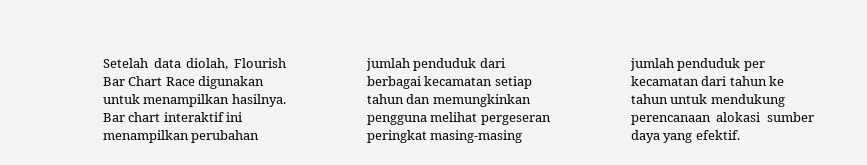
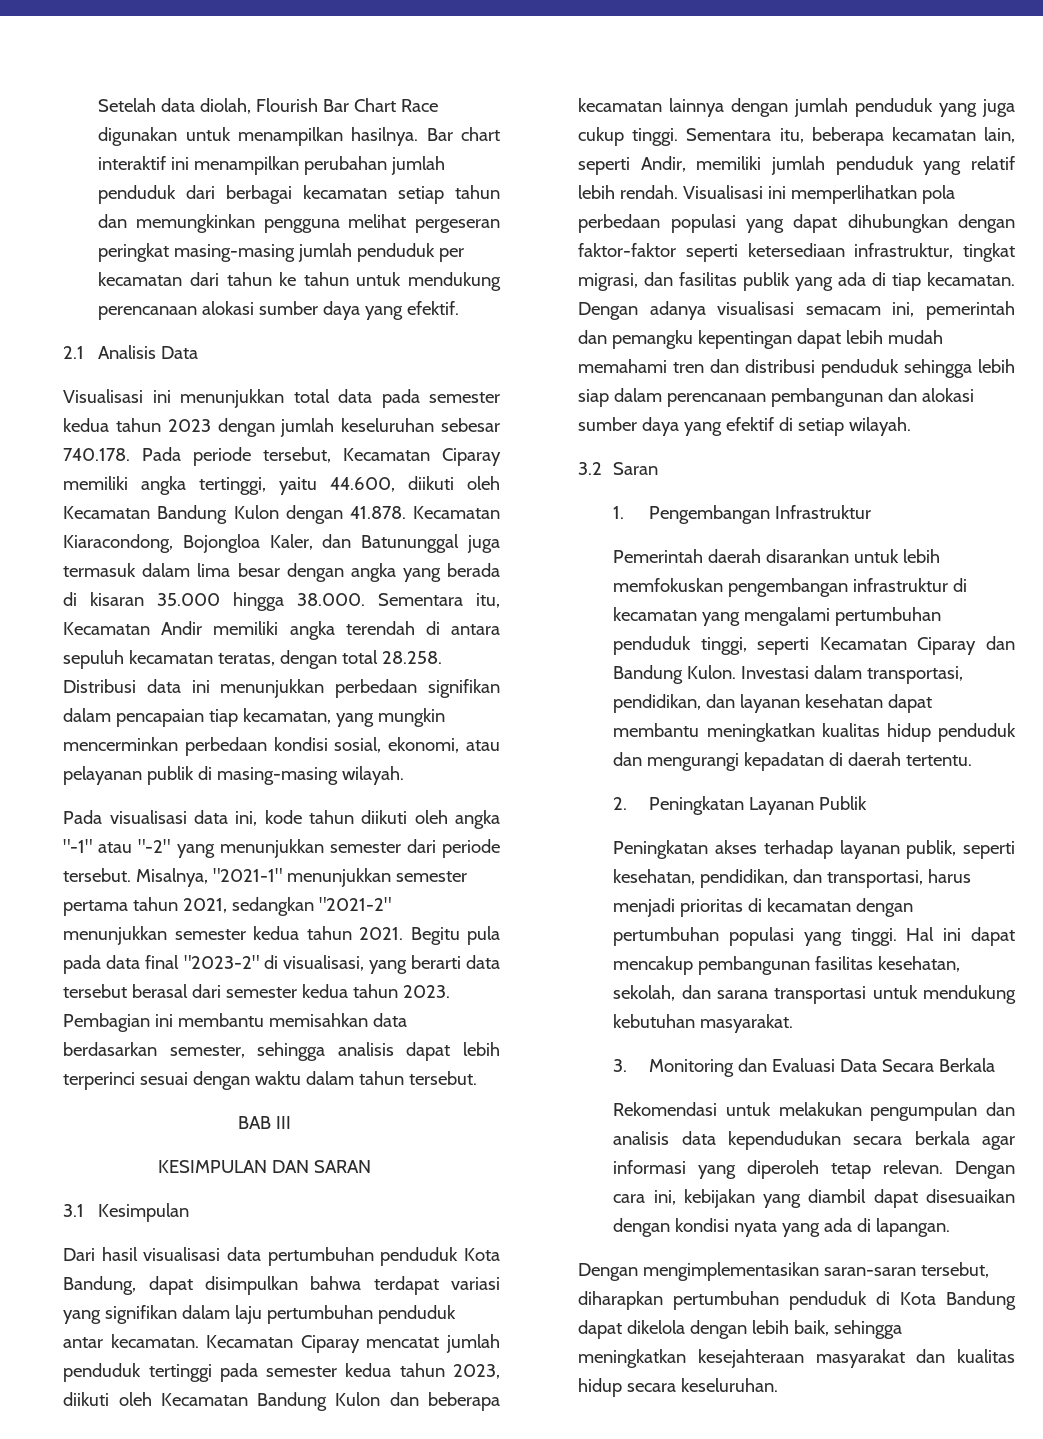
(740, 135) none -> [63,345,199,359] [63,389,500,408] [63,418,501,437] [63,447,501,466] [63,476,500,495] [63,505,501,524] [63,534,500,553] [63,563,500,582] [63,592,500,611] [63,621,501,640] [63,650,443,669] [63,679,500,698] [63,708,446,727] [63,737,500,756] [63,766,405,785] [63,810,501,829] [63,839,500,858] [63,868,468,887] [63,897,392,916] [63,926,500,945] [63,955,501,974] [63,984,451,998] [63,1013,408,1032] [63,1042,500,1061] [63,1071,478,1090] [237,1116,291,1129] [157,1160,371,1173] [63,1203,190,1222] [63,1247,500,1266] [63,1276,500,1295] [63,1305,457,1324] [63,1334,500,1353] [63,1363,500,1382] [63,1392,500,1411] [578,98,1015,117] [578,127,1015,146] [578,156,1015,175] [578,185,956,204] [578,214,1015,233] [578,243,1015,262] [578,272,1015,291] [578,301,1015,320] [578,330,944,349] [578,359,1015,378] [578,388,975,407] [578,417,912,436] [578,462,659,475] [613,505,871,524] [613,549,941,563] [613,578,968,597] [613,607,942,626] [613,636,1015,655] [613,665,964,684] [613,694,933,713] [613,723,1016,742] [613,752,973,771] [613,796,867,815] [613,840,1015,859] [613,869,972,888] [613,898,914,917] [613,927,1015,946] [613,956,961,975] [613,985,1016,1004] [613,1014,794,1033] [613,1058,995,1077] [613,1102,1015,1121] [613,1131,1015,1150] [613,1160,1015,1179] [613,1189,1015,1208] [613,1218,951,1237] [578,1262,990,1281] [578,1291,1016,1310] [578,1320,903,1339] [578,1349,1015,1368] [578,1378,779,1397] // 2.1 Analisis Data // Visualisasi ini menunjukkan total data pada semester kedua tahun 2023 dengan jumlah keseluruhan sebesar 740.178. Pada periode tersebut, Kecamatan Ciparay memiliki angka tertinggi, yaitu 44.600, diikuti oleh Kecamatan Bandung Kulon dengan 41.878. Kecamatan Kiaracondong, Bojongloa Kaler, dan Batununggal juga termasuk dalam lima besar dengan angka yang berada di kisaran 35.000 hingga 38.000. Sementara itu, Kecamatan Andir memiliki angka terendah di antara sepuluh kecamatan teratas, dengan total 28.258. Distribusi data ini menunjukkan perbedaan signifikan dalam pencapaian tiap kecamatan, yang mungkin mencerminkan perbedaan kondisi sosial, ekonomi, atau pelayanan publik di masing-masing wilayah. // Pada visualisasi data ini, kode tahun diikuti oleh angka "-1" atau "-2" yang menunjukkan semester dari periode tersebut. Misalnya, "2021-1" menunjukkan semester pertama tahun 2021, sedangkan "2021-2" menunjukkan semester kedua tahun 2021. Begitu pula pada data final "2023-2" di visualisasi, yang berarti data tersebut berasal dari semester kedua tahun 2023. Pembagian ini membantu memisahkan data berdasarkan semester, sehingga analisis dapat lebih terperinci sesuai dengan waktu dalam tahun tersebut. // BAB III // KESIMPULAN DAN SARAN // 3.1 Kesimpulan // Dari hasil visualisasi data pertumbuhan penduduk Kota Bandung, dapat disimpulkan bahwa terdapat variasi yang signifikan dalam laju pertumbuhan penduduk antar kecamatan. Kecamatan Ciparay mencatat jumlah penduduk tertinggi pada semester kedua tahun 2023, diikuti oleh Kecamatan Bandung Kulon dan beberapa kecamatan lainnya dengan jumlah penduduk yang juga cukup tinggi. Sementara itu, beberapa kecamatan lain, seperti Andir, memiliki jumlah penduduk yang relatif lebih rendah. Visualisasi ini memperlihatkan pola perbedaan populasi yang dapat dihubungkan dengan faktor-faktor seperti ketersediaan infrastruktur, tingkat migrasi, dan fasilitas publik yang ada di tiap kecamatan. Dengan adanya visualisasi semacam ini, pemerintah dan pemangku kepentingan dapat lebih mudah memahami tren dan distribusi penduduk sehingga lebih siap dalam perencanaan pembangunan dan alokasi sumber daya yang efektif di setiap wilayah. // 3.2 Saran // 1. Pengembangan Infrastruktur // Pemerintah daerah disarankan untuk lebih memfokuskan pengembangan infrastruktur di kecamatan yang mengalami pertumbuhan penduduk tinggi, seperti Kecamatan Ciparay dan Bandung Kulon. Investasi dalam transportasi, pendidikan, dan layanan kesehatan dapat membantu meningkatkan kualitas hidup penduduk dan mengurangi kepadatan di daerah tertentu. // 2. Peningkatan Layanan Publik // Peningkatan akses terhadap layanan publik, seperti kesehatan, pendidikan, dan transportasi, harus menjadi prioritas di kecamatan dengan pertumbuhan populasi yang tinggi. Hal ini dapat mencakup pembangunan fasilitas kesehatan, sekolah, dan sarana transportasi untuk mendukung kebutuhan masyarakat. // 3. Monitoring dan Evaluasi Data Secara Berkala // Rekomendasi untuk melakukan pengumpulan dan analisis data kependudukan secara berkala agar informasi yang diperoleh tetap relevan. Dengan cara ini, kebijakan yang diambil dapat disesuaikan dengan kondisi nyata yang ada di lapangan. // Dengan mengimplementasikan saran-saran tersebut, diharapkan pertumbuhan penduduk di Kota Bandung dapat dikelola dengan lebih baik, sehingga meningkatkan kesejahteraan masyarakat dan kualitas hidup secara keseluruhan.

